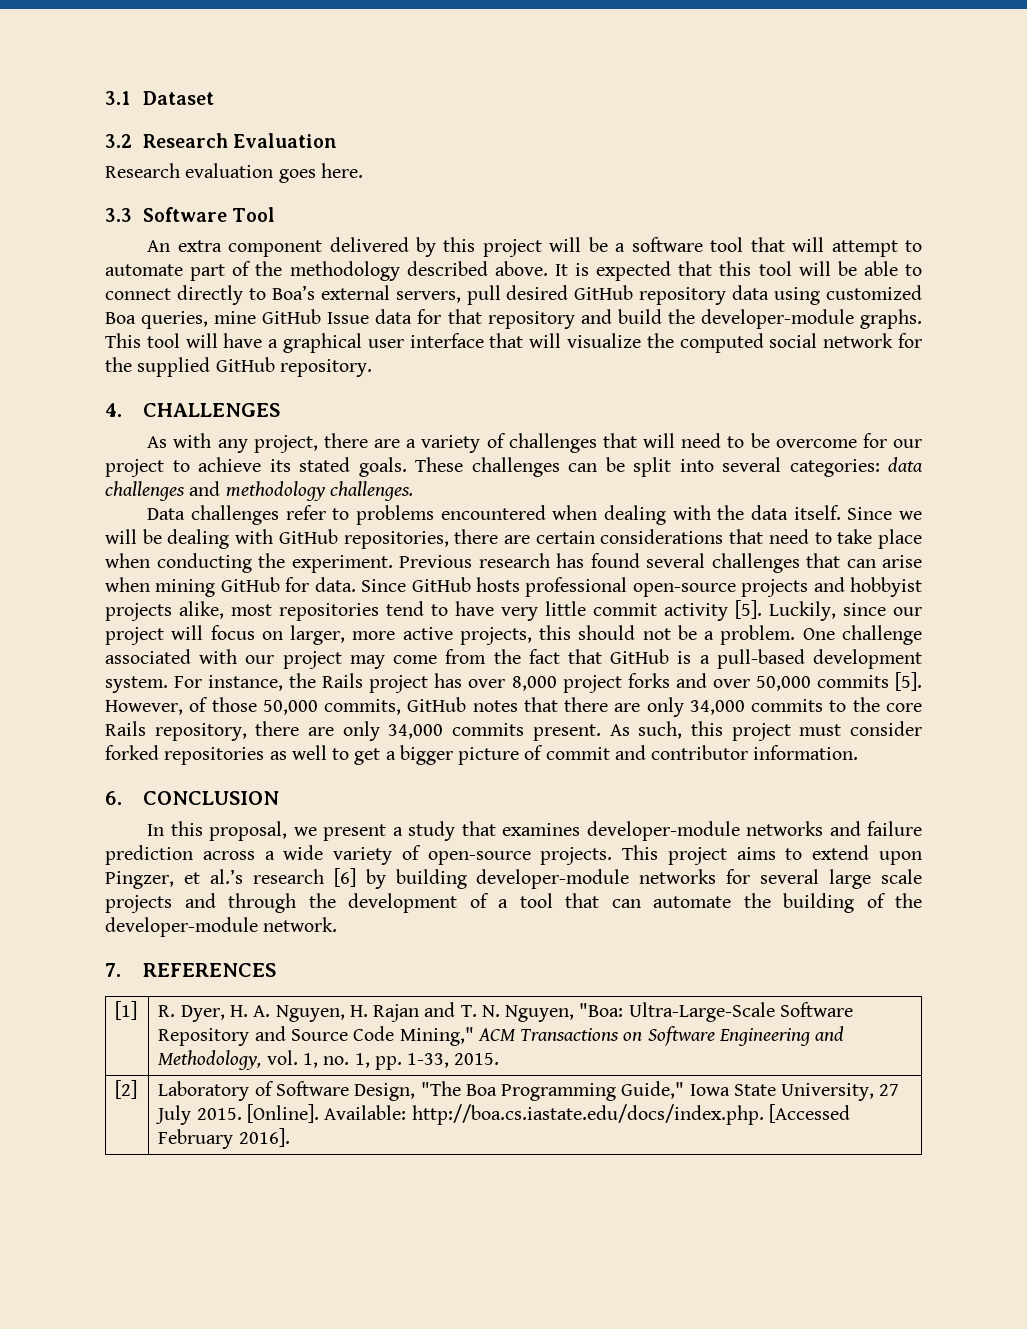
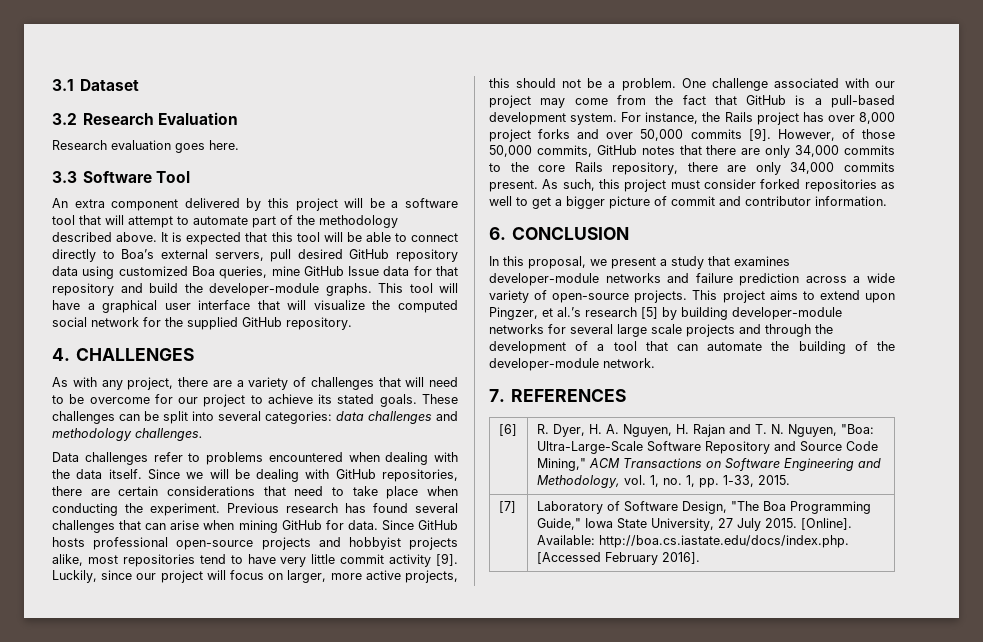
[735,600,762,619] [5]. -> [435,553,458,566] [9].
[895,672,923,691] [5]. -> [748,128,771,141] [9].
[333,868,356,887] [6] -> [641,307,658,319] [5]
[115,1001,138,1020] [1] -> [498,424,517,436] [6]
[115,1080,138,1099] [2] -> [498,501,516,513] [7]

